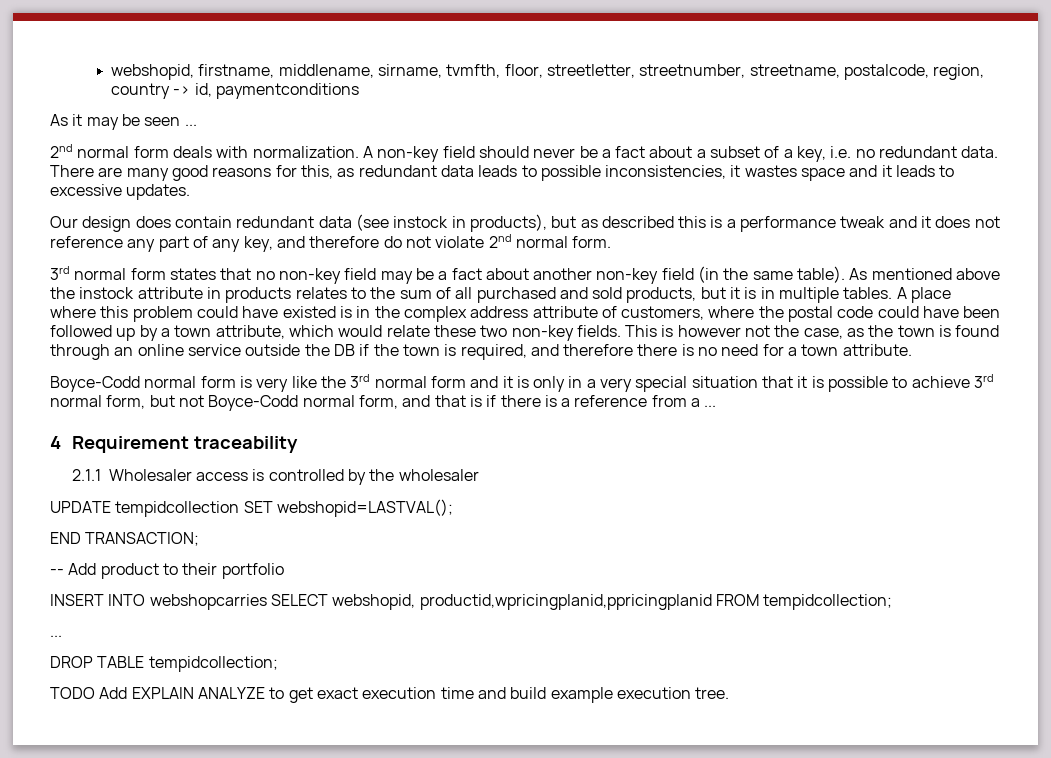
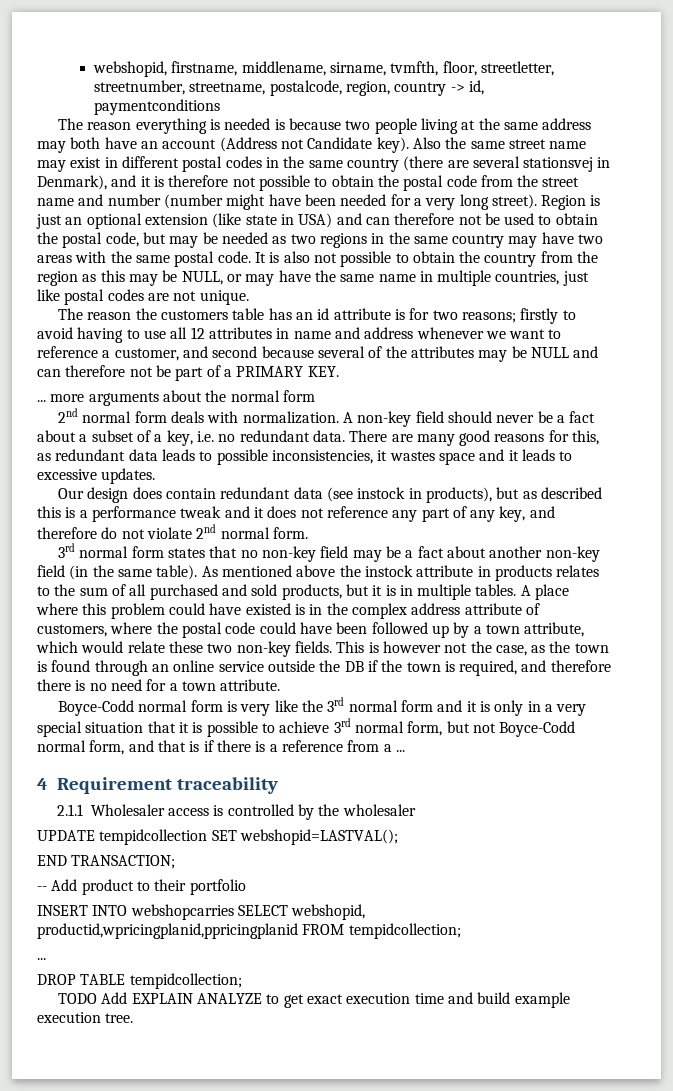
[50,114,197,130] As it may be seen ... -> [58,118,592,134] [37,137,587,153] [37,156,611,172] [37,175,580,191] [37,194,601,210] [36,213,598,229] [37,232,604,248] [37,251,599,267] [37,270,589,286] [37,289,249,305] [58,308,576,324] [37,327,562,343] [37,346,599,362] [37,365,339,381] [37,390,315,406] The reason everything is needed is because two people living at the same address may both have an account (Address not Candidate key). Also the same street name may exist in different postal codes in the same country (there are several stationsvej in Denmark), and it is therefore not possible to obtain the postal code from the street name and number (number might have been needed for a very long street). Region is just an optional extension (like state in USA) and can therefore not be used to obtain the postal code, but may be needed as two regions in the same country may have two areas with the same postal code. It is also not possible to obtain the country from the region as this may be NULL, or may have the same name in multiple countries, just like postal codes are not unique. // The reason the customers table has an id attribute is for two reasons; firstly to avoid having to use all 12 attributes in name and address whenever we want to reference a customer, and second because several of the attributes may be NULL and can therefore not be part of a PRIMARY KEY. // ... more arguments about the normal form

